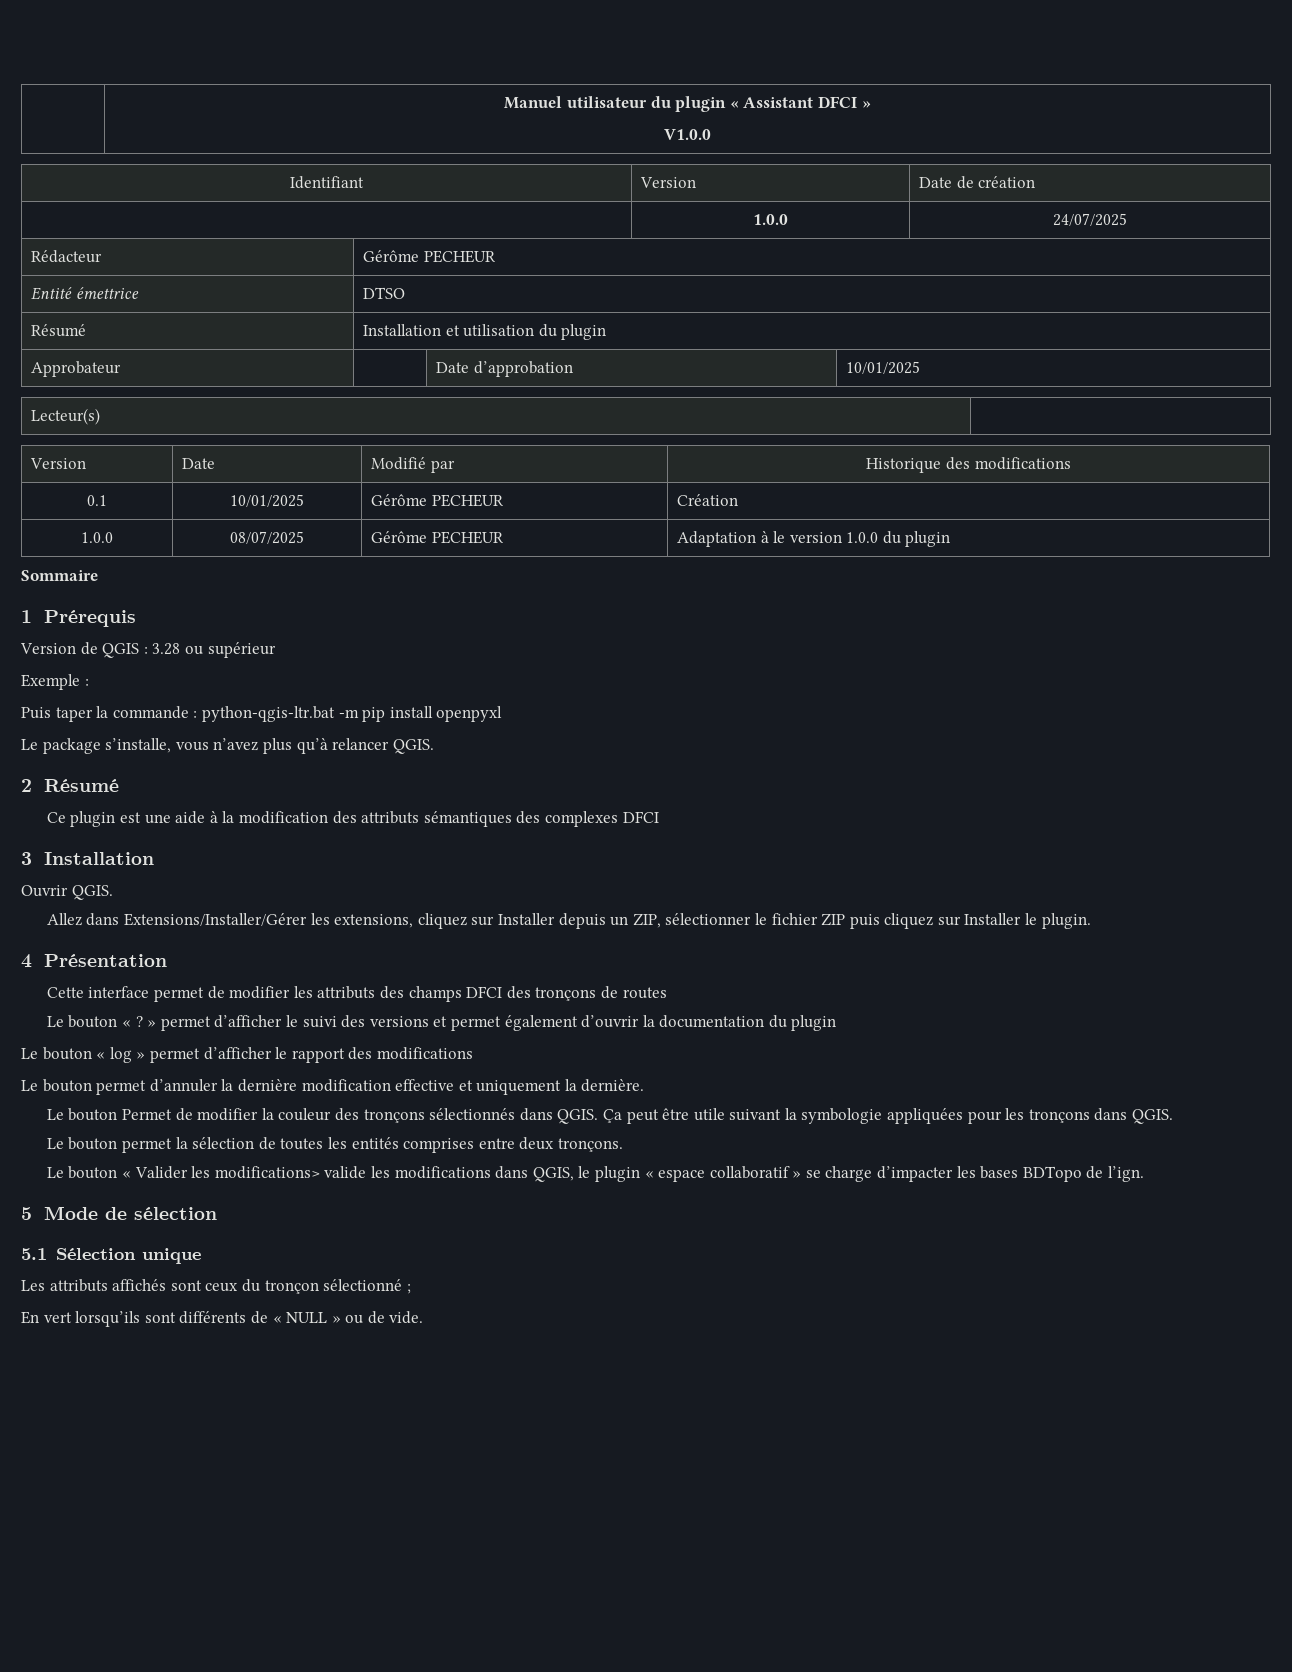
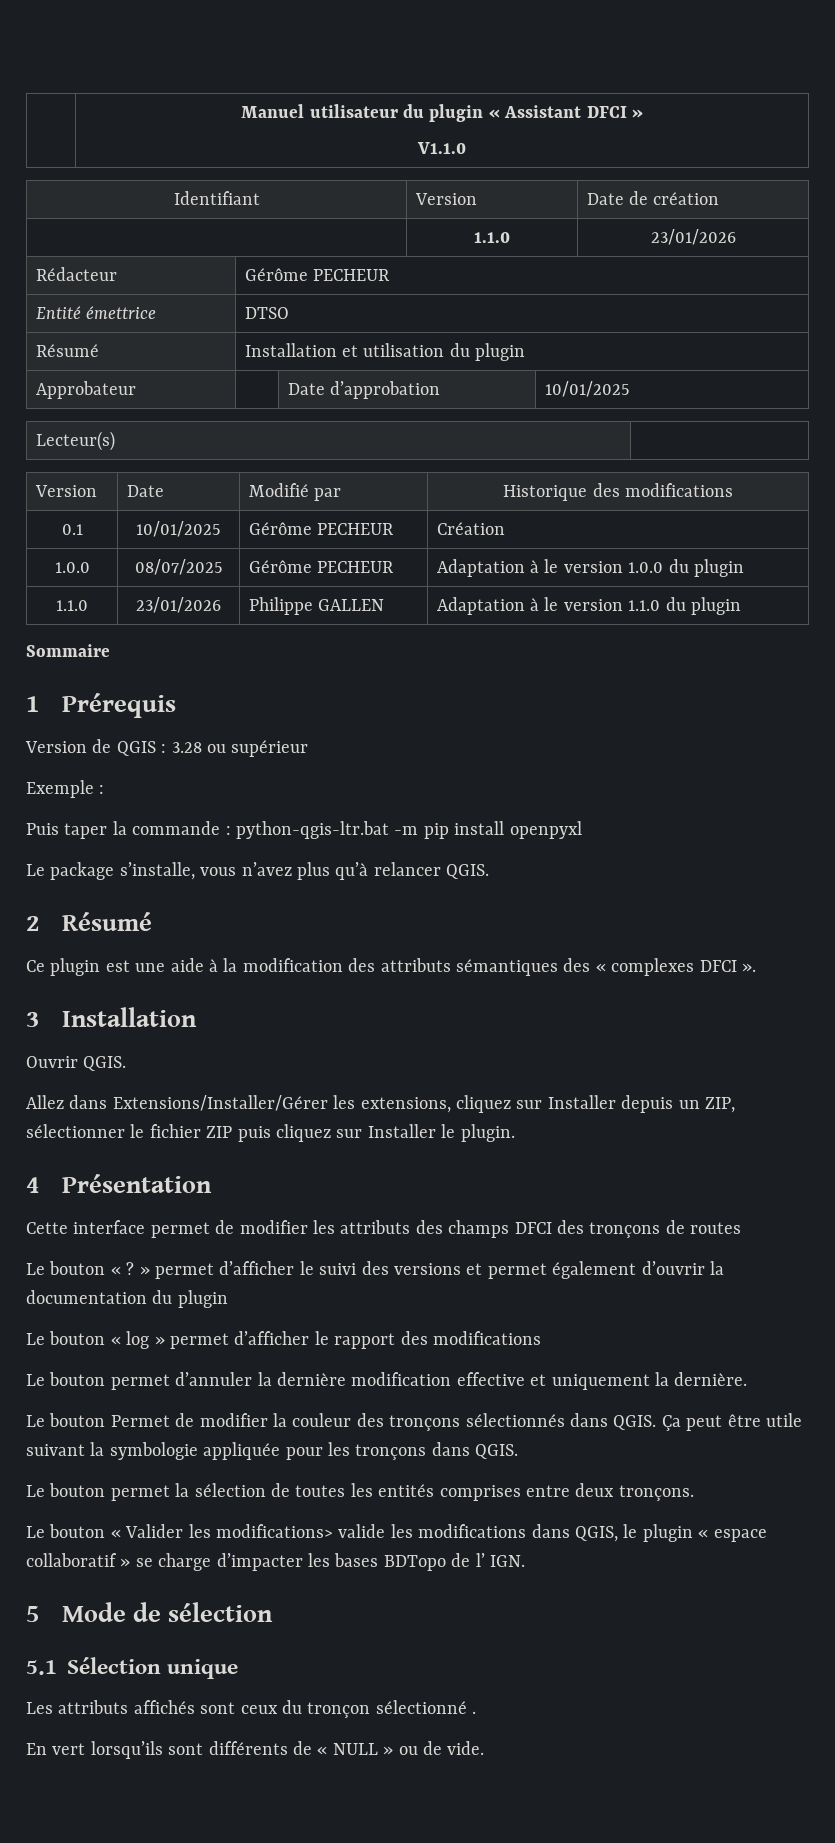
[664,129,711,140] V1.0.0 -> [417,142,466,154] V1.1.0
[753,214,788,225] [1053,213,1127,226] 1.0.0 | 24/07/2025 -> [474,232,510,243] [650,229,736,245] 1.1.0 | 23/01/2026
(951, 539) none -> [56,600,88,611] [136,597,221,613] [248,597,384,615] [436,597,741,615] // 1.1.0 | 23/01/2026 | Philippe GALLEN | Adaptation à le version 1.1.0 du plugin
(541, 817) none -> [595,963,606,972] «
(659, 817) none -> [741,963,756,972] ».
[887,1108,964,1124] appliquées -> [203,1442,281,1460] appliquée
[1107,1166,1144,1182] l’ign. -> [475,1553,525,1567] l’ IGN.
[406,1284,411,1294] ; -> [472,1711,477,1714] .

